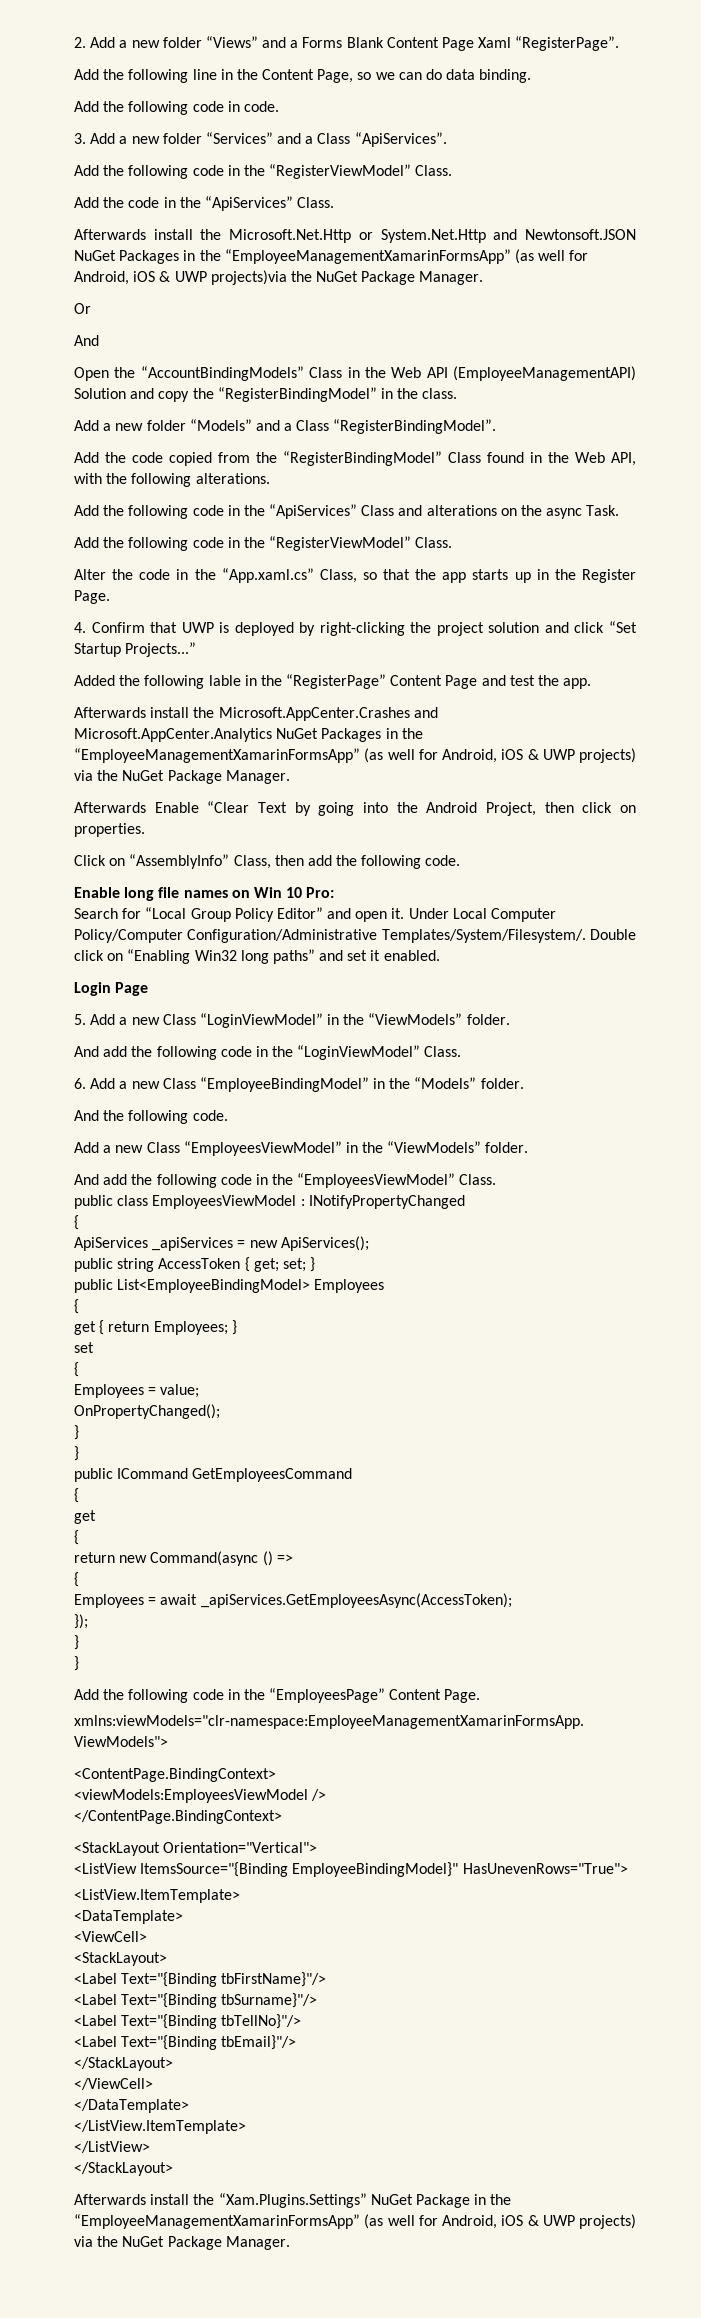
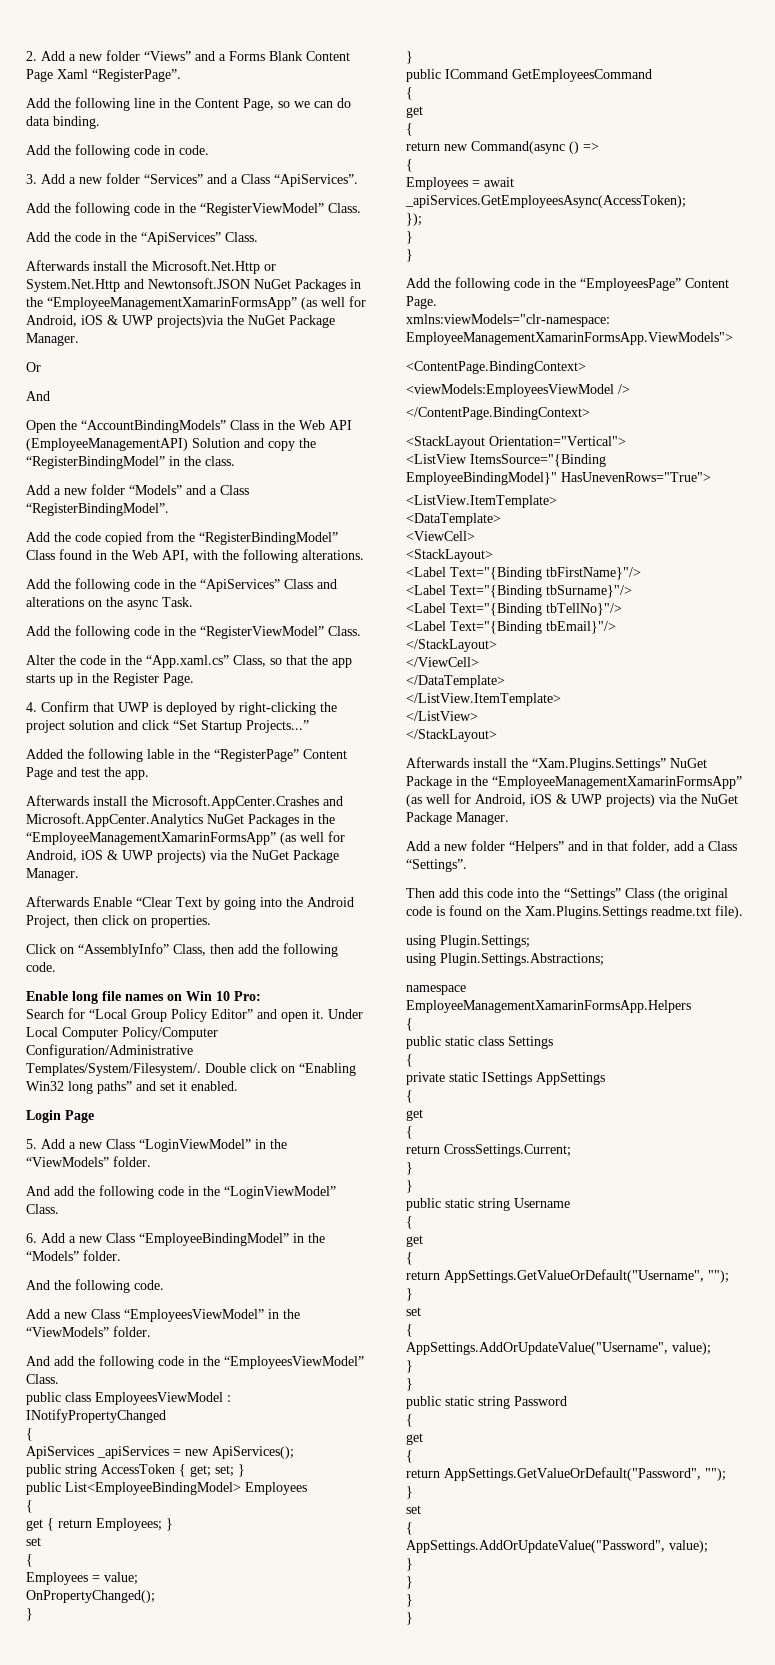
(290, 2243) none -> [406,840,737,854] [406,859,467,872] [406,888,728,901] [406,905,743,919] [406,935,530,948] [406,953,604,966] [406,985,466,995] [406,1000,691,1013] [406,1018,413,1031] [406,1036,553,1049] [406,1054,413,1067] [406,1072,605,1085] [406,1090,413,1103] [406,1109,423,1121] [406,1126,413,1139] [406,1144,571,1157] [406,1162,413,1175] [406,1180,413,1193] [406,1198,570,1211] [406,1216,413,1229] [406,1235,423,1247] [406,1252,413,1265] [406,1269,729,1283] [406,1288,413,1301] [406,1307,421,1316] [406,1324,413,1337] [406,1342,711,1355] [406,1360,413,1373] [406,1378,413,1391] [406,1396,567,1409] [406,1414,413,1427] [406,1433,423,1445] [406,1450,413,1463] [406,1467,726,1481] [406,1486,413,1499] [406,1505,421,1514] [406,1522,413,1535] [406,1540,708,1553] [406,1558,413,1571] [406,1576,413,1589] [406,1594,413,1607] [406,1612,413,1625] // Add a new folder “Helpers” and in that folder, add a Class “Settings”. // Then add this code into the “Settings” Class (the original code is found on the Xam.Plugins.Settings readme.txt file). // using Plugin.Settings; // using Plugin.Settings.Abstractions; // namespace EmployeeManagementXamarinFormsApp.Helpers // { // public static class Settings // { // private static ISettings AppSettings // { // get // { // return CrossSettings.Current; // } // } // public static string Username // { // get // { // return AppSettings.GetValueOrDefault("Username", ""); // } // set // { // AppSettings.AddOrUpdateValue("Username", value); // } // } // public static string Password // { // get // { // return AppSettings.GetValueOrDefault("Password", ""); // } // set // { // AppSettings.AddOrUpdateValue("Password", value); // } // } // } // }

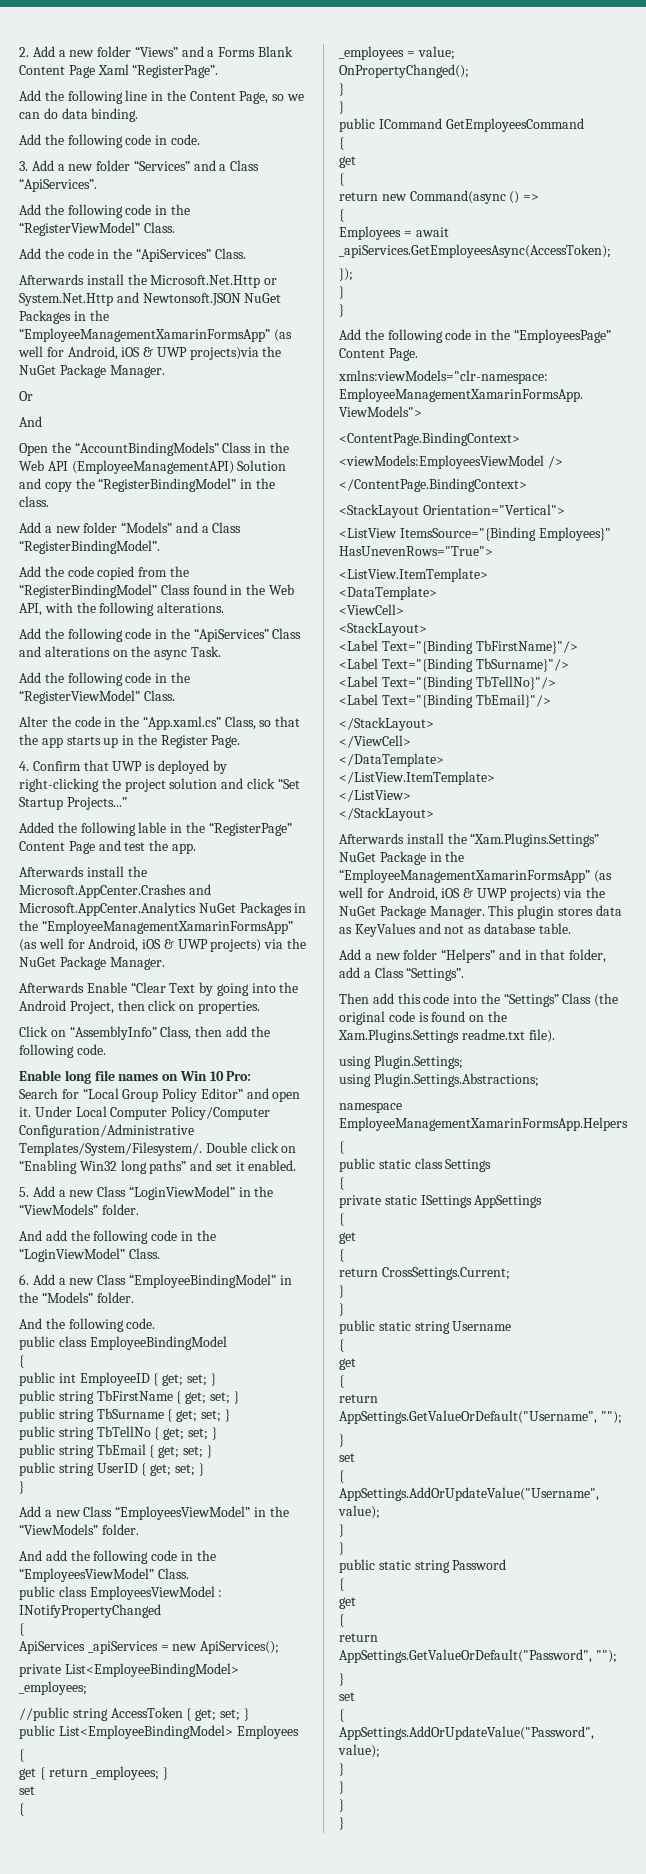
[26,1110,94,1123] // Login Page -> (297, 1165) none
(164, 1285) none -> [19,1336,227,1350] [19,1355,24,1368] [19,1372,216,1386] [19,1390,239,1404] [19,1408,230,1422] [19,1426,217,1440] [19,1444,212,1458] [19,1462,204,1476] [19,1481,24,1494] // public class EmployeeBindingModel // { // public int EmployeeID { get; set; } // public string TbFirstName { get; set; } // public string TbSurname { get; set; } // public string TbTellNo { get; set; } // public string TbEmail { get; set; } // public string UserID { get; set; } // }
[26,1464,61,1477] public -> [19,1663,239,1677] [19,1681,87,1695] [19,1707,69,1721] private List<EmployeeBindingModel> _employees; // //public
[96,1518,173,1531] [26,1537,41,1546] [26,1554,33,1567] [26,1572,88,1585] Employees; } // set // { // Employees -> [91,1766,169,1780] [19,1786,35,1795] [19,1803,24,1816] [339,46,404,60] _employees; } // set // { // _employees
[406,472,557,485] EmployeeBindingModel}" -> [538,527,611,541] Employees}"
[546,567,641,580] [406,585,632,598] [406,603,622,616] [406,621,616,634] tbFirstName}"/> // <Label Text="{Binding tbSurname}"/> // <Label Text="{Binding tbTellNo}"/> // <Label Text="{Binding tbEmail}"/> -> [475,640,578,654] [339,658,569,672] [339,676,556,690] [339,694,551,708] TbFirstName}"/> // <Label Text="{Binding TbSurname}"/> // <Label Text="{Binding TbTellNo}"/> // <Label Text="{Binding TbEmail}"/>
(509, 818) none -> [488,905,622,919] [339,923,571,937] This plugin stores data as KeyValues and not as database table.

